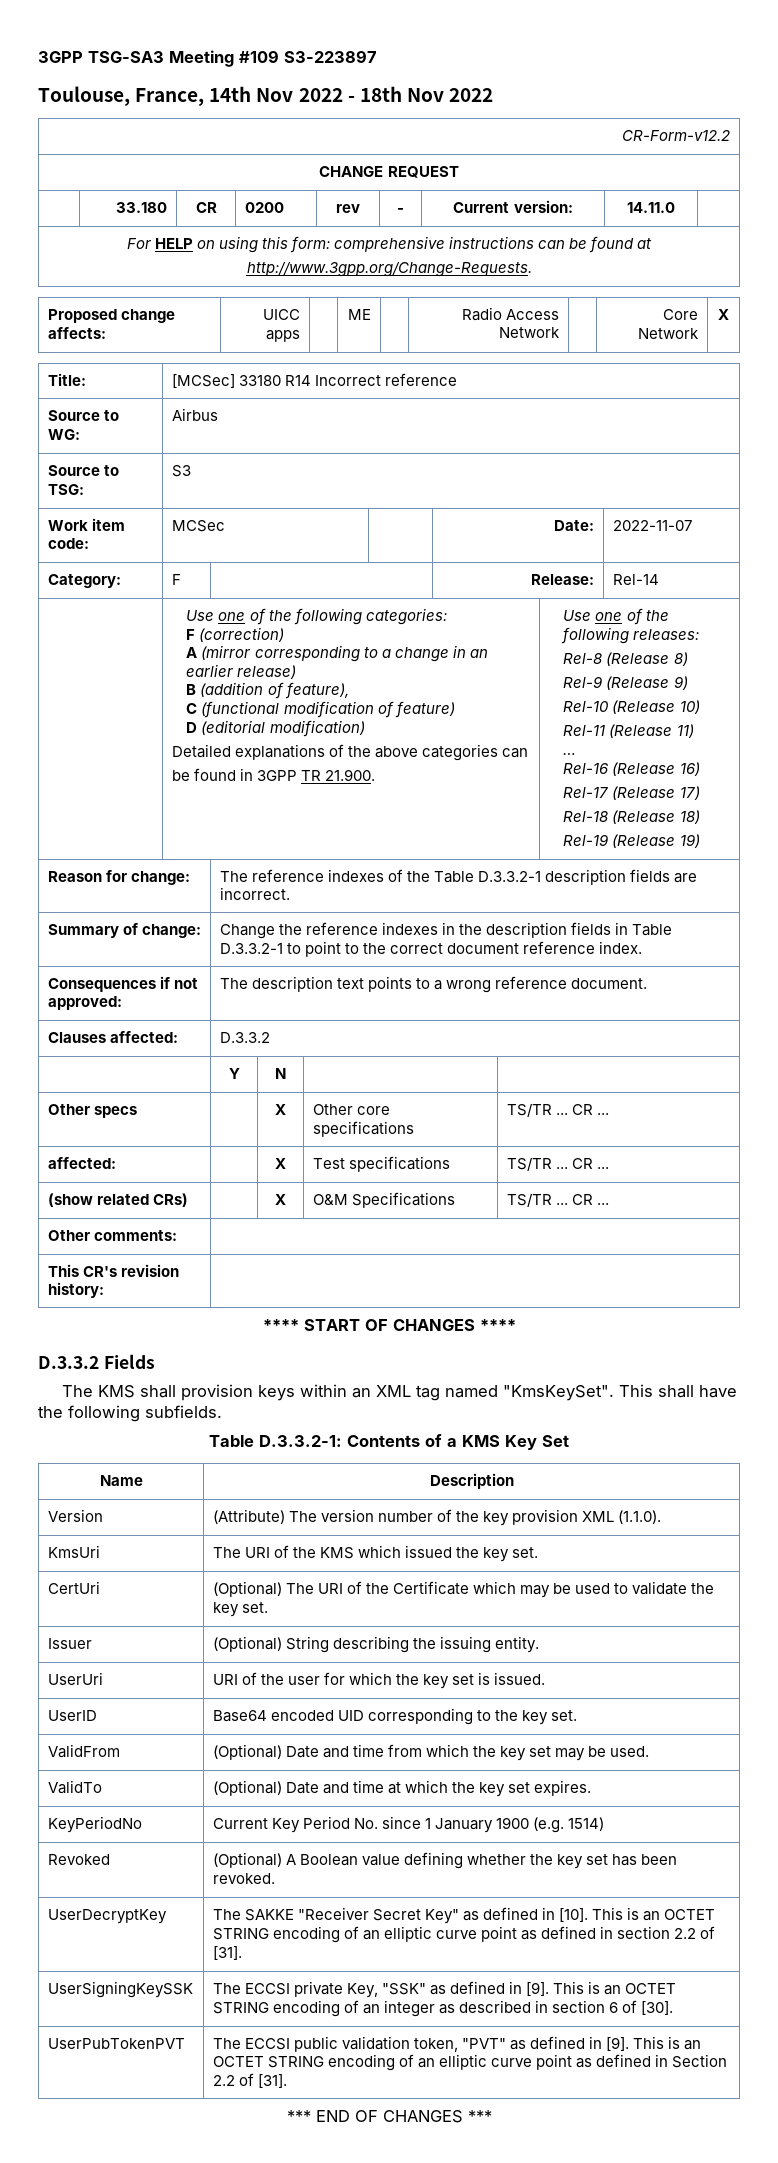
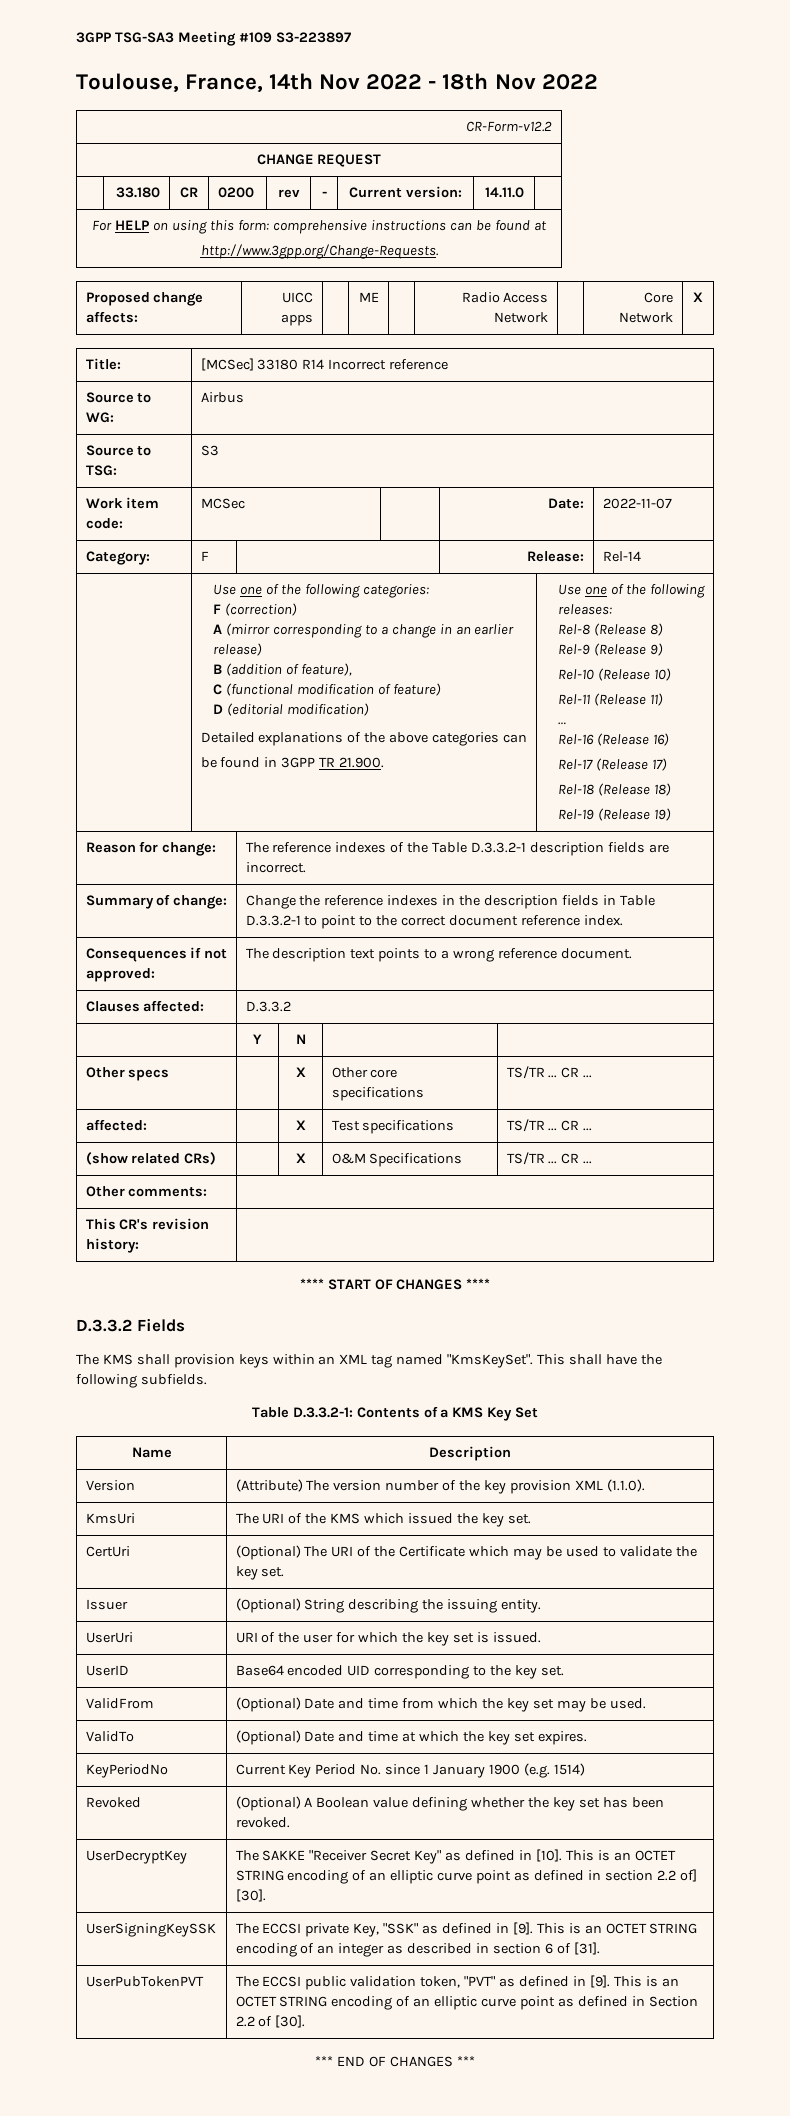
[700,1926,716,1939] [212,1946,242,1960] of [31]. -> [679,1869,697,1882] [235,1889,266,1902] of] [30].
[641,2001,674,2015] [30]. -> [573,1942,600,1955] [31].
[257,2074,287,2088] [31]. -> [275,2015,306,2028] [30].

